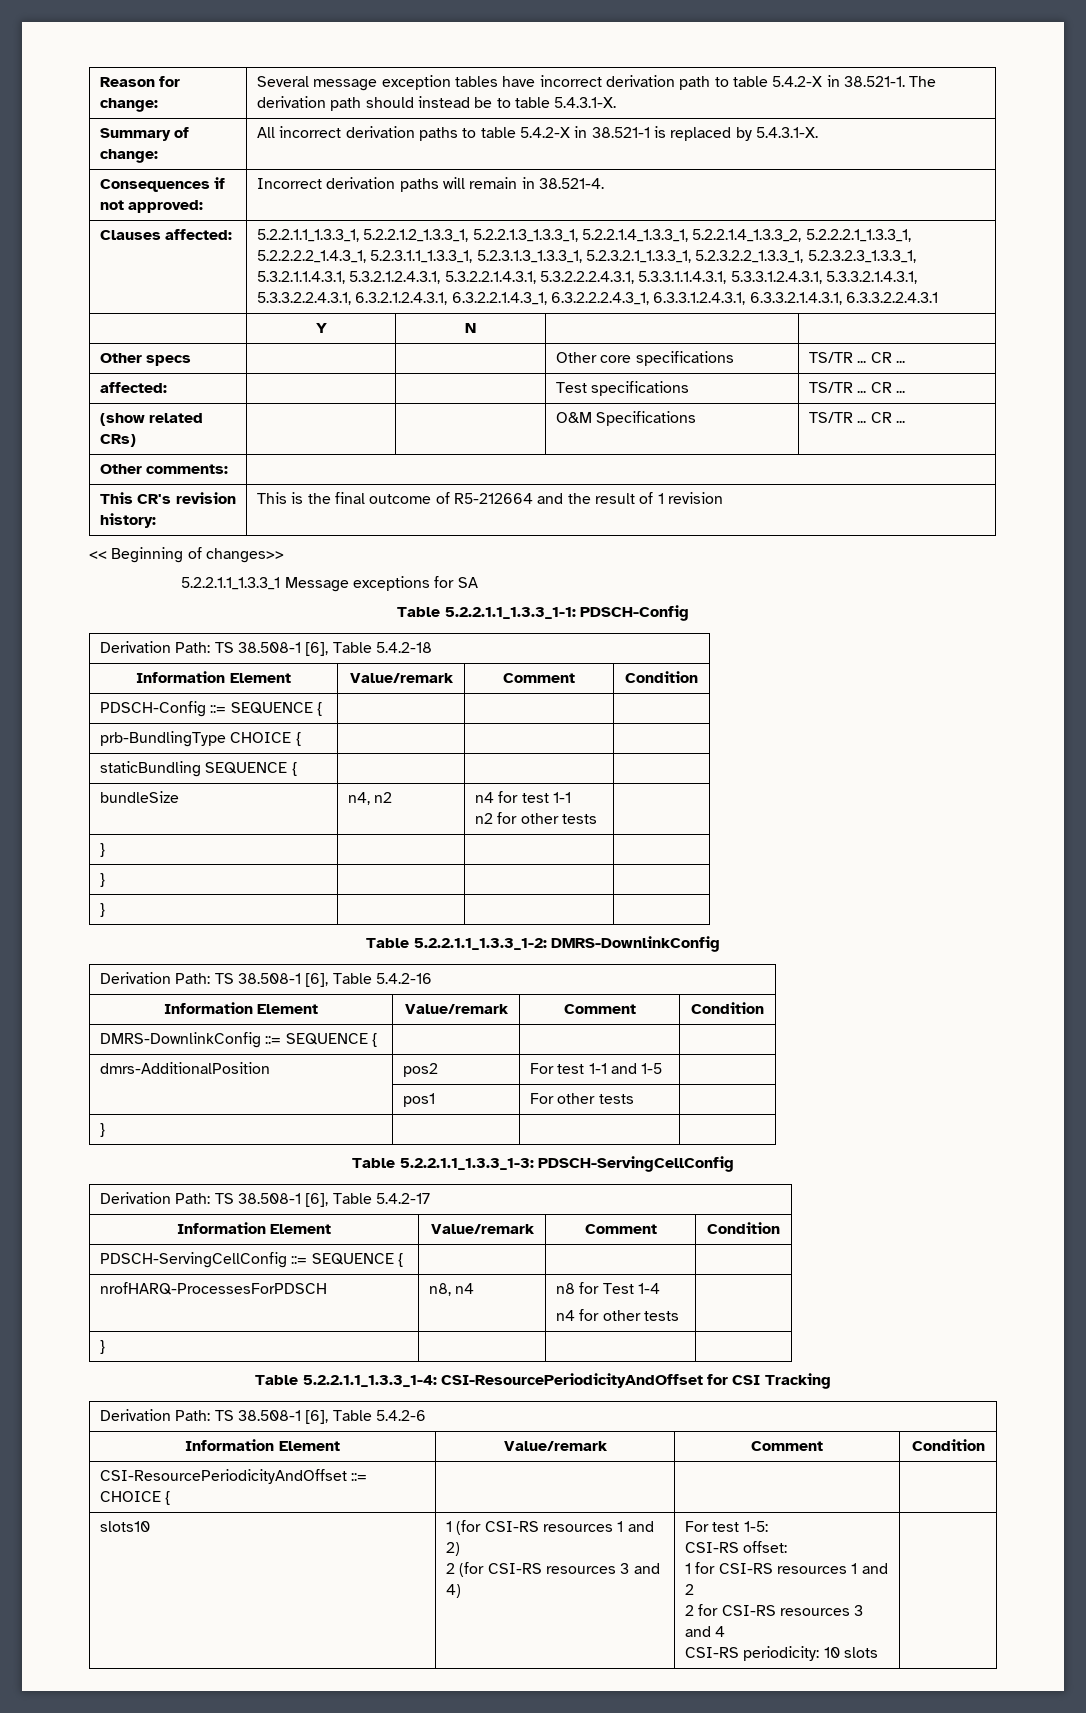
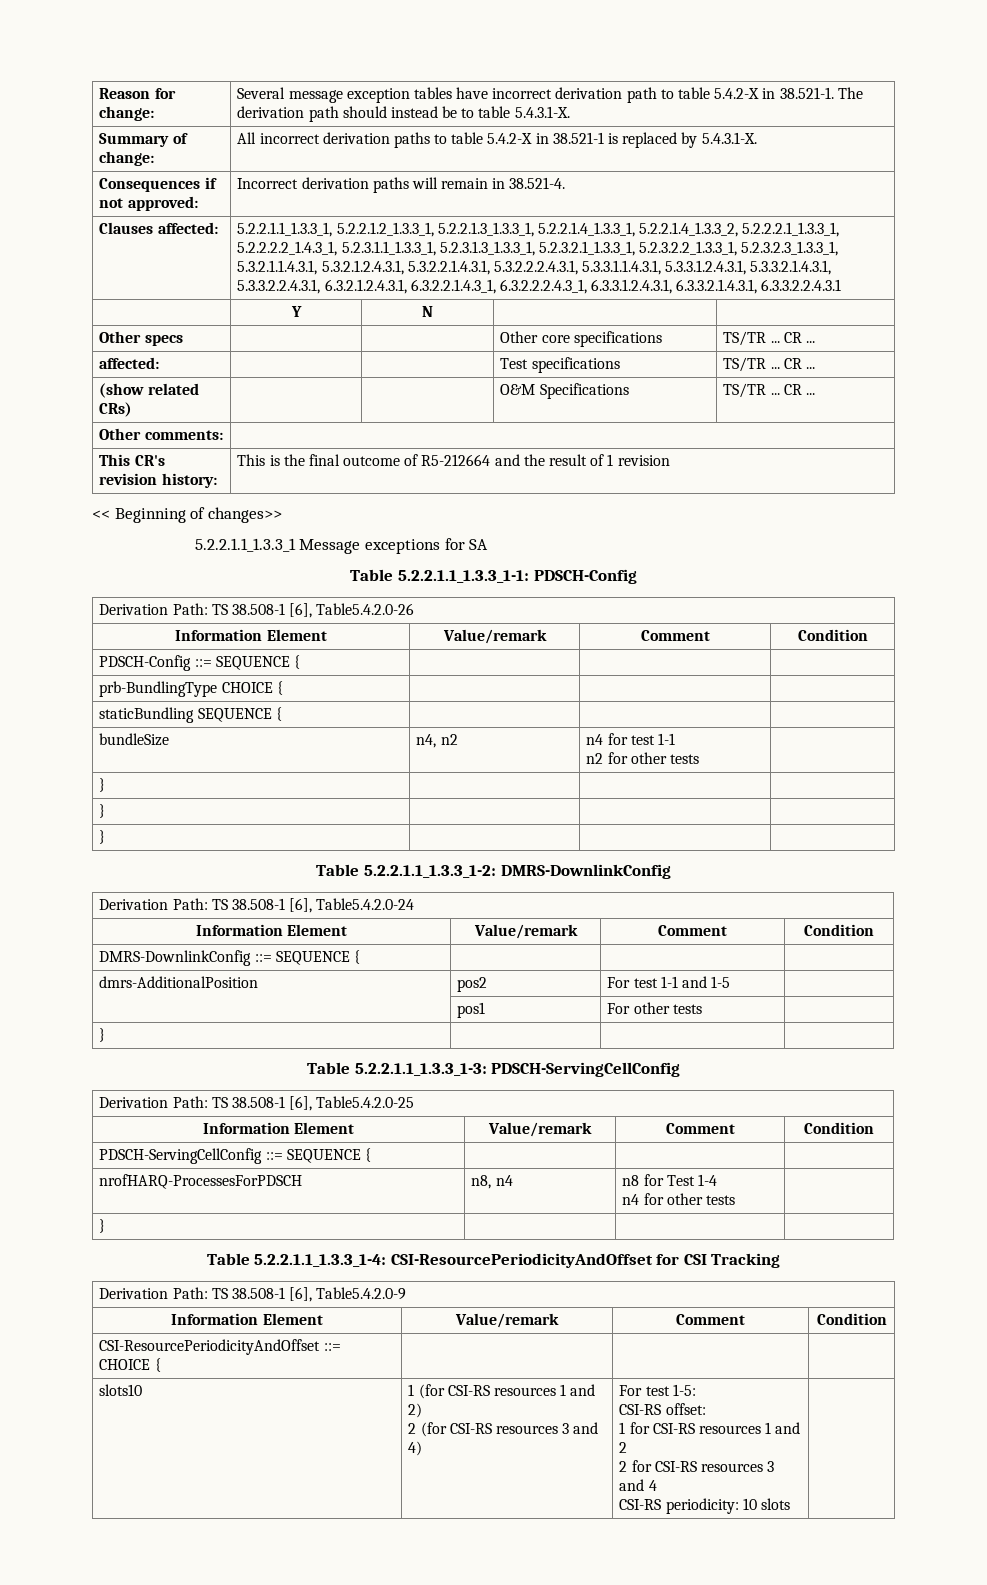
[332,642,433,653] Table 5.4.2-18 -> [316,603,415,615] Table5.4.2.0-26
[332,973,433,984] Table 5.4.2-16 -> [316,898,415,910] Table5.4.2.0-24
[332,1193,431,1204] Table 5.4.2-17 -> [316,1096,415,1108] Table5.4.2.0-25
[332,1410,427,1421] Table 5.4.2-6 -> [316,1287,407,1300] Table5.4.2.0-9

